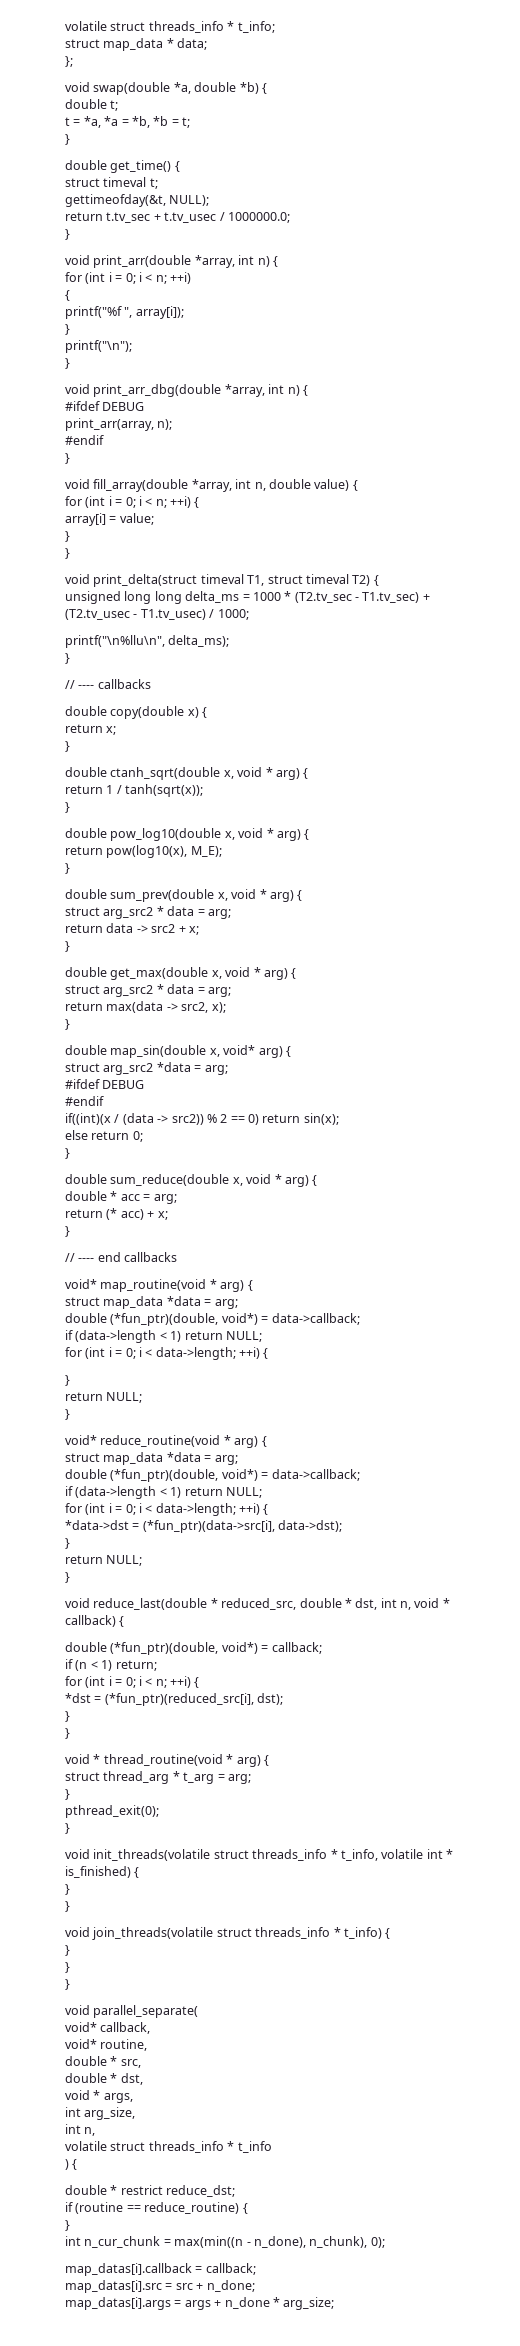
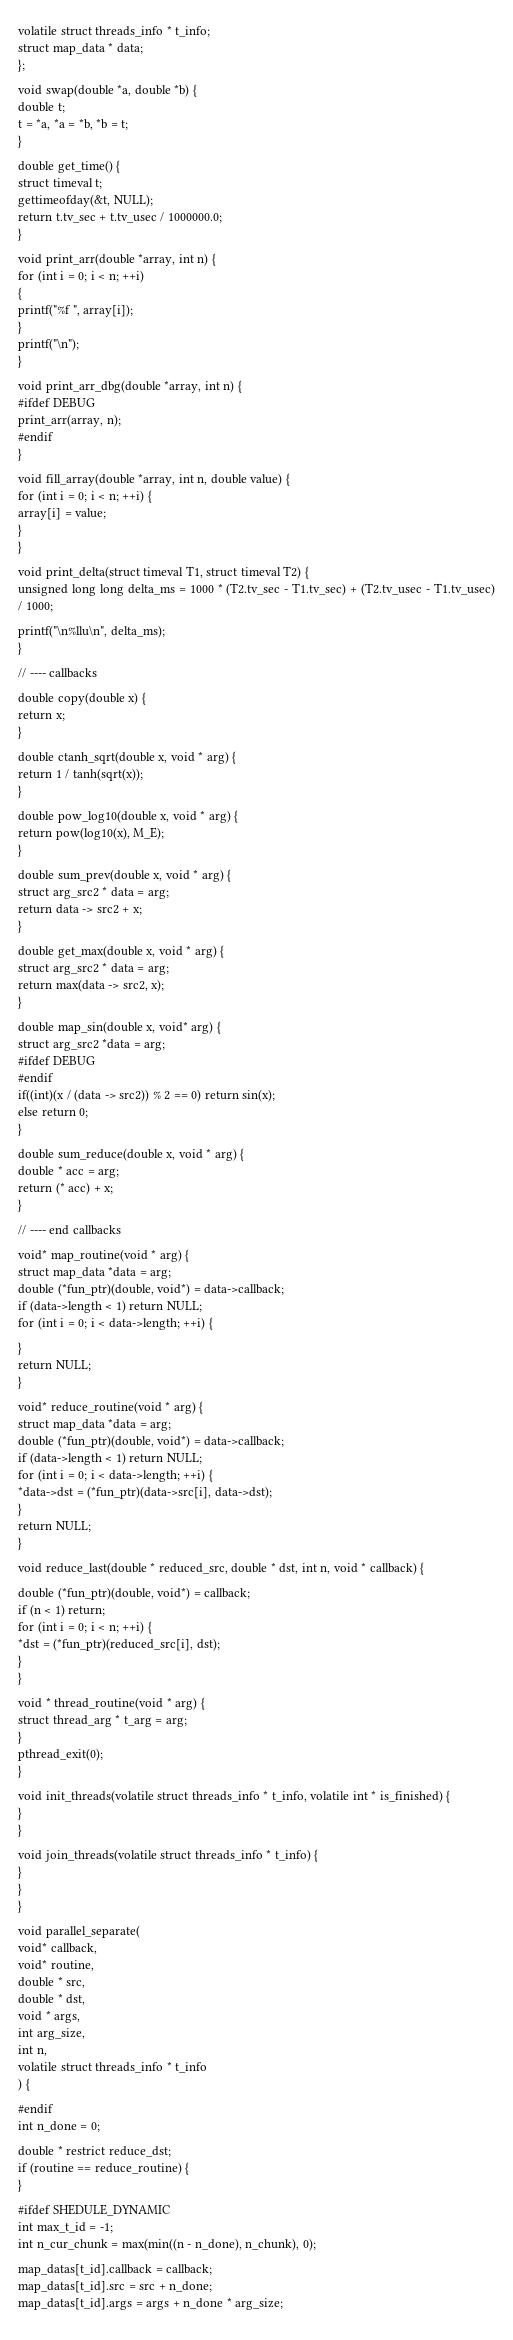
(78, 2164) none -> [18,2104,54,2114] [18,2121,100,2132] // #endif // int n_done = 0;
(70, 2225) none -> [18,2204,170,2216] [18,2222,113,2233] // #ifdef SHEDULE_DYNAMIC // int max_t_id = -1;
[65,2263,256,2276] [65,2280,162,2293] map_datas[i].callback = callback; // map_datas[i].src -> [18,2264,213,2276] [18,2281,125,2293] map_datas[t_id].callback = callback; // map_datas[t_id].src
[65,2297,171,2310] map_datas[i].args -> [18,2298,132,2310] map_datas[t_id].args

